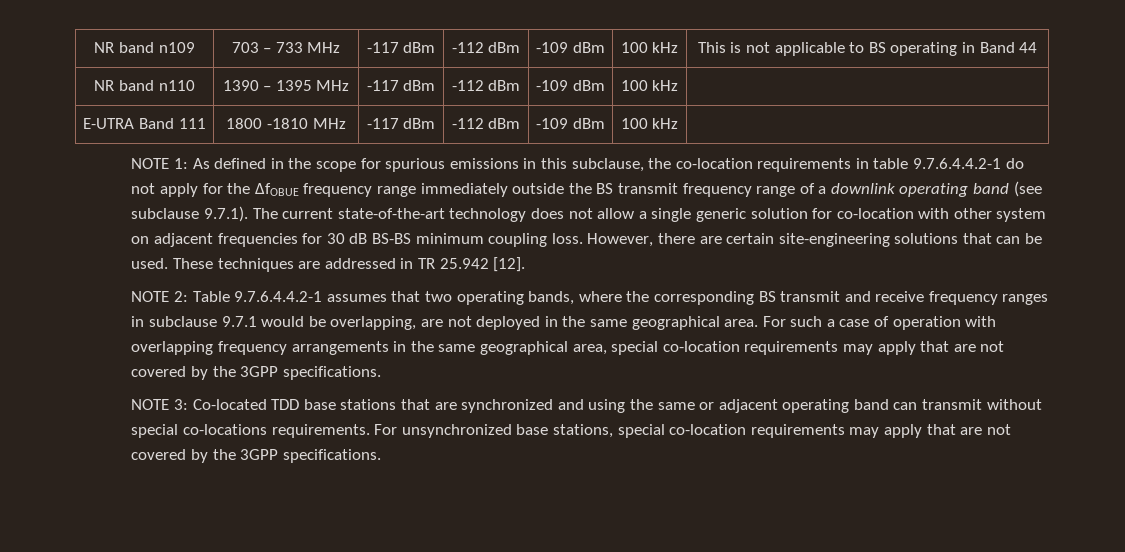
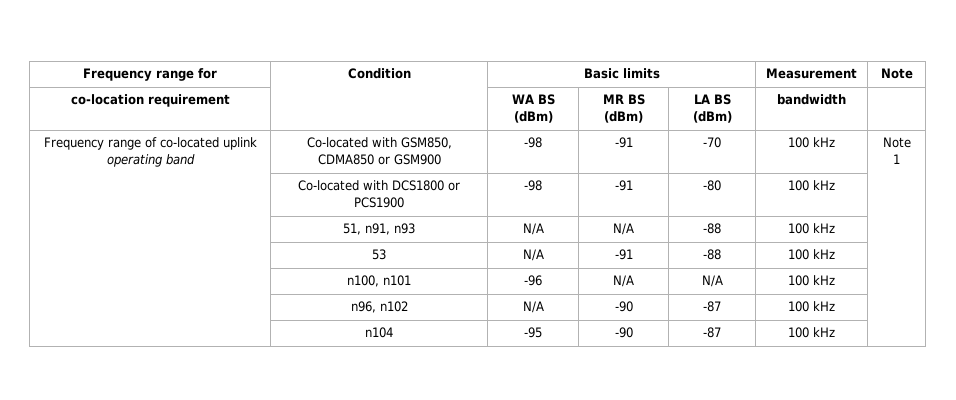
[94,42,195,53] [231,42,341,53] [366,42,436,53] [451,42,521,53] [536,42,605,53] [620,42,679,53] [697,42,1038,56] [94,80,195,91] [222,80,350,91] [366,80,436,91] [451,80,521,91] [536,80,605,91] [620,80,679,91] [83,118,206,129] [226,118,346,129] [366,118,436,129] [451,118,521,129] [536,118,605,129] [620,118,679,129] [131,158,1024,172] [131,181,1042,197] [131,206,1047,222] [131,233,1043,247] [131,257,526,272] [131,291,1049,305] [131,316,997,330] [131,341,1005,355] [131,366,381,380] [131,399,1042,413] [131,424,1011,438] [131,449,381,463] NR band n109 | 703 – 733 MHz | -117 dBm | -112 dBm | -109 dBm | 100 kHz | This is not applicable to BS operating in Band 44 // NR band n110 | 1390 – 1395 MHz | -117 dBm | -112 dBm | -109 dBm | 100 kHz | // E-UTRA Band 111 | 1800 -1810 MHz | -117 dBm | -112 dBm | -109 dBm | 100 kHz | // NOTE 1: As defined in the scope for spurious emissions in this subclause, the co-location requirements in table 9.7.6.4.4.2-1 do not apply for the ΔfOBUE frequency range immediately outside the BS transmit frequency range of a downlink operating band (see subclause 9.7.1). The current state-of-the-art technology does not allow a single generic solution for co-location with other system on adjacent frequencies for 30 dB BS-BS minimum coupling loss. However, there are certain site-engineering solutions that can be used. These techniques are addressed in TR 25.942 [12]. // NOTE 2: Table 9.7.6.4.4.2-1 assumes that two operating bands, where the corresponding BS transmit and receive frequency ranges in subclause 9.7.1 would be overlapping, are not deployed in the same geographical area. For such a case of operation with overlapping frequency arrangements in the same geographical area, special co-location requirements may apply that are not covered by the 3GPP specifications. // NOTE 3: Co-located TDD base stations that are synchronized and using the same or adjacent operating band can transmit without special co-locations requirements. For unsynchronized base stations, special co-location requirements may apply that are not covered by the 3GPP specifications. -> [83,68,217,81] [347,68,411,79] [583,68,660,79] [766,68,857,79] [880,68,913,79] [70,94,230,107] [511,94,555,105] [513,111,553,123] [602,94,645,105] [604,111,643,123] [693,94,731,105] [692,111,732,123] [777,94,846,105] [43,137,257,150] [106,154,195,167] [306,137,452,149] [317,154,441,165] [524,137,542,148] [614,137,633,148] [703,137,721,148] [788,137,835,148] [882,137,911,148] [893,154,900,164] [298,180,460,191] [354,197,404,208] [524,180,542,191] [614,180,633,191] [703,180,721,191] [788,180,835,191] [343,223,415,235] [522,223,544,235] [613,223,634,235] [703,223,721,234] [788,223,835,234] [372,249,386,260] [522,249,544,261] [614,249,633,260] [703,249,721,260] [788,249,835,260] [347,275,411,287] [524,275,542,286] [613,275,634,287] [701,275,723,287] [788,275,835,286] [350,301,408,313] [522,301,544,313] [614,301,633,312] [703,301,721,312] [788,301,835,312] [365,327,393,338] [524,327,542,338] [614,327,633,338] [703,327,721,338] [788,327,835,338] Frequency range for | Condition | Basic limits | Measurement | Note // co-location requirement | | WA BS (dBm) | MR BS (dBm) | LA BS (dBm) | bandwidth | // Frequency range of co-located uplink operating band | Co-located with GSM850, CDMA850 or GSM900 | -98 | -91 | -70 | 100 kHz | Note 1 // | Co-located with DCS1800 or PCS1900 | -98 | -91 | -80 | 100 kHz | // | 51, n91, n93 | N/A | N/A | -88 | 100 kHz | // | 53 | N/A | -91 | -88 | 100 kHz | // | n100, n101 | -96 | N/A | N/A | 100 kHz | // | n96, n102 | N/A | -90 | -87 | 100 kHz | // | n104 | -95 | -90 | -87 | 100 kHz |

